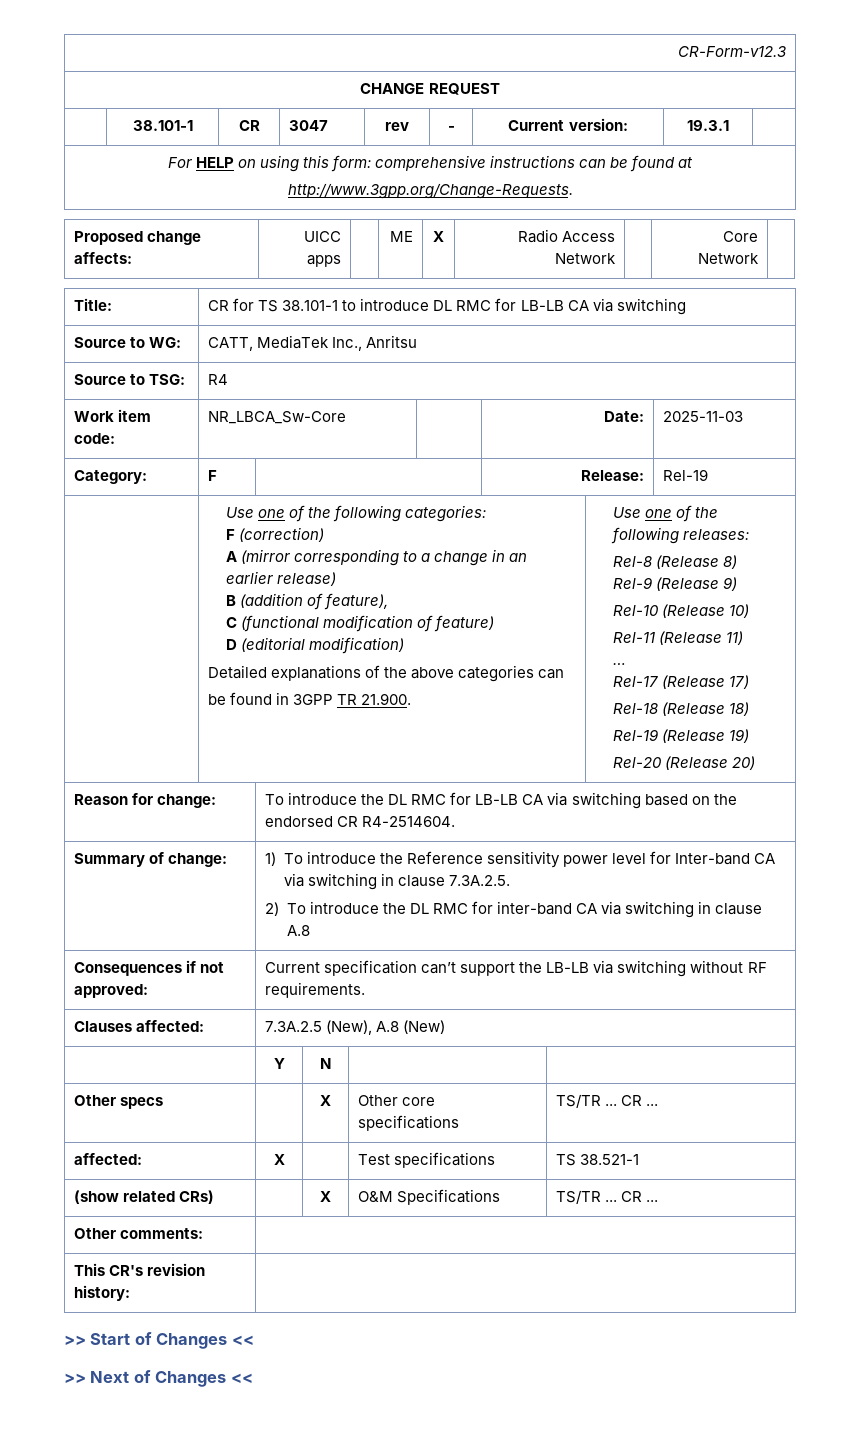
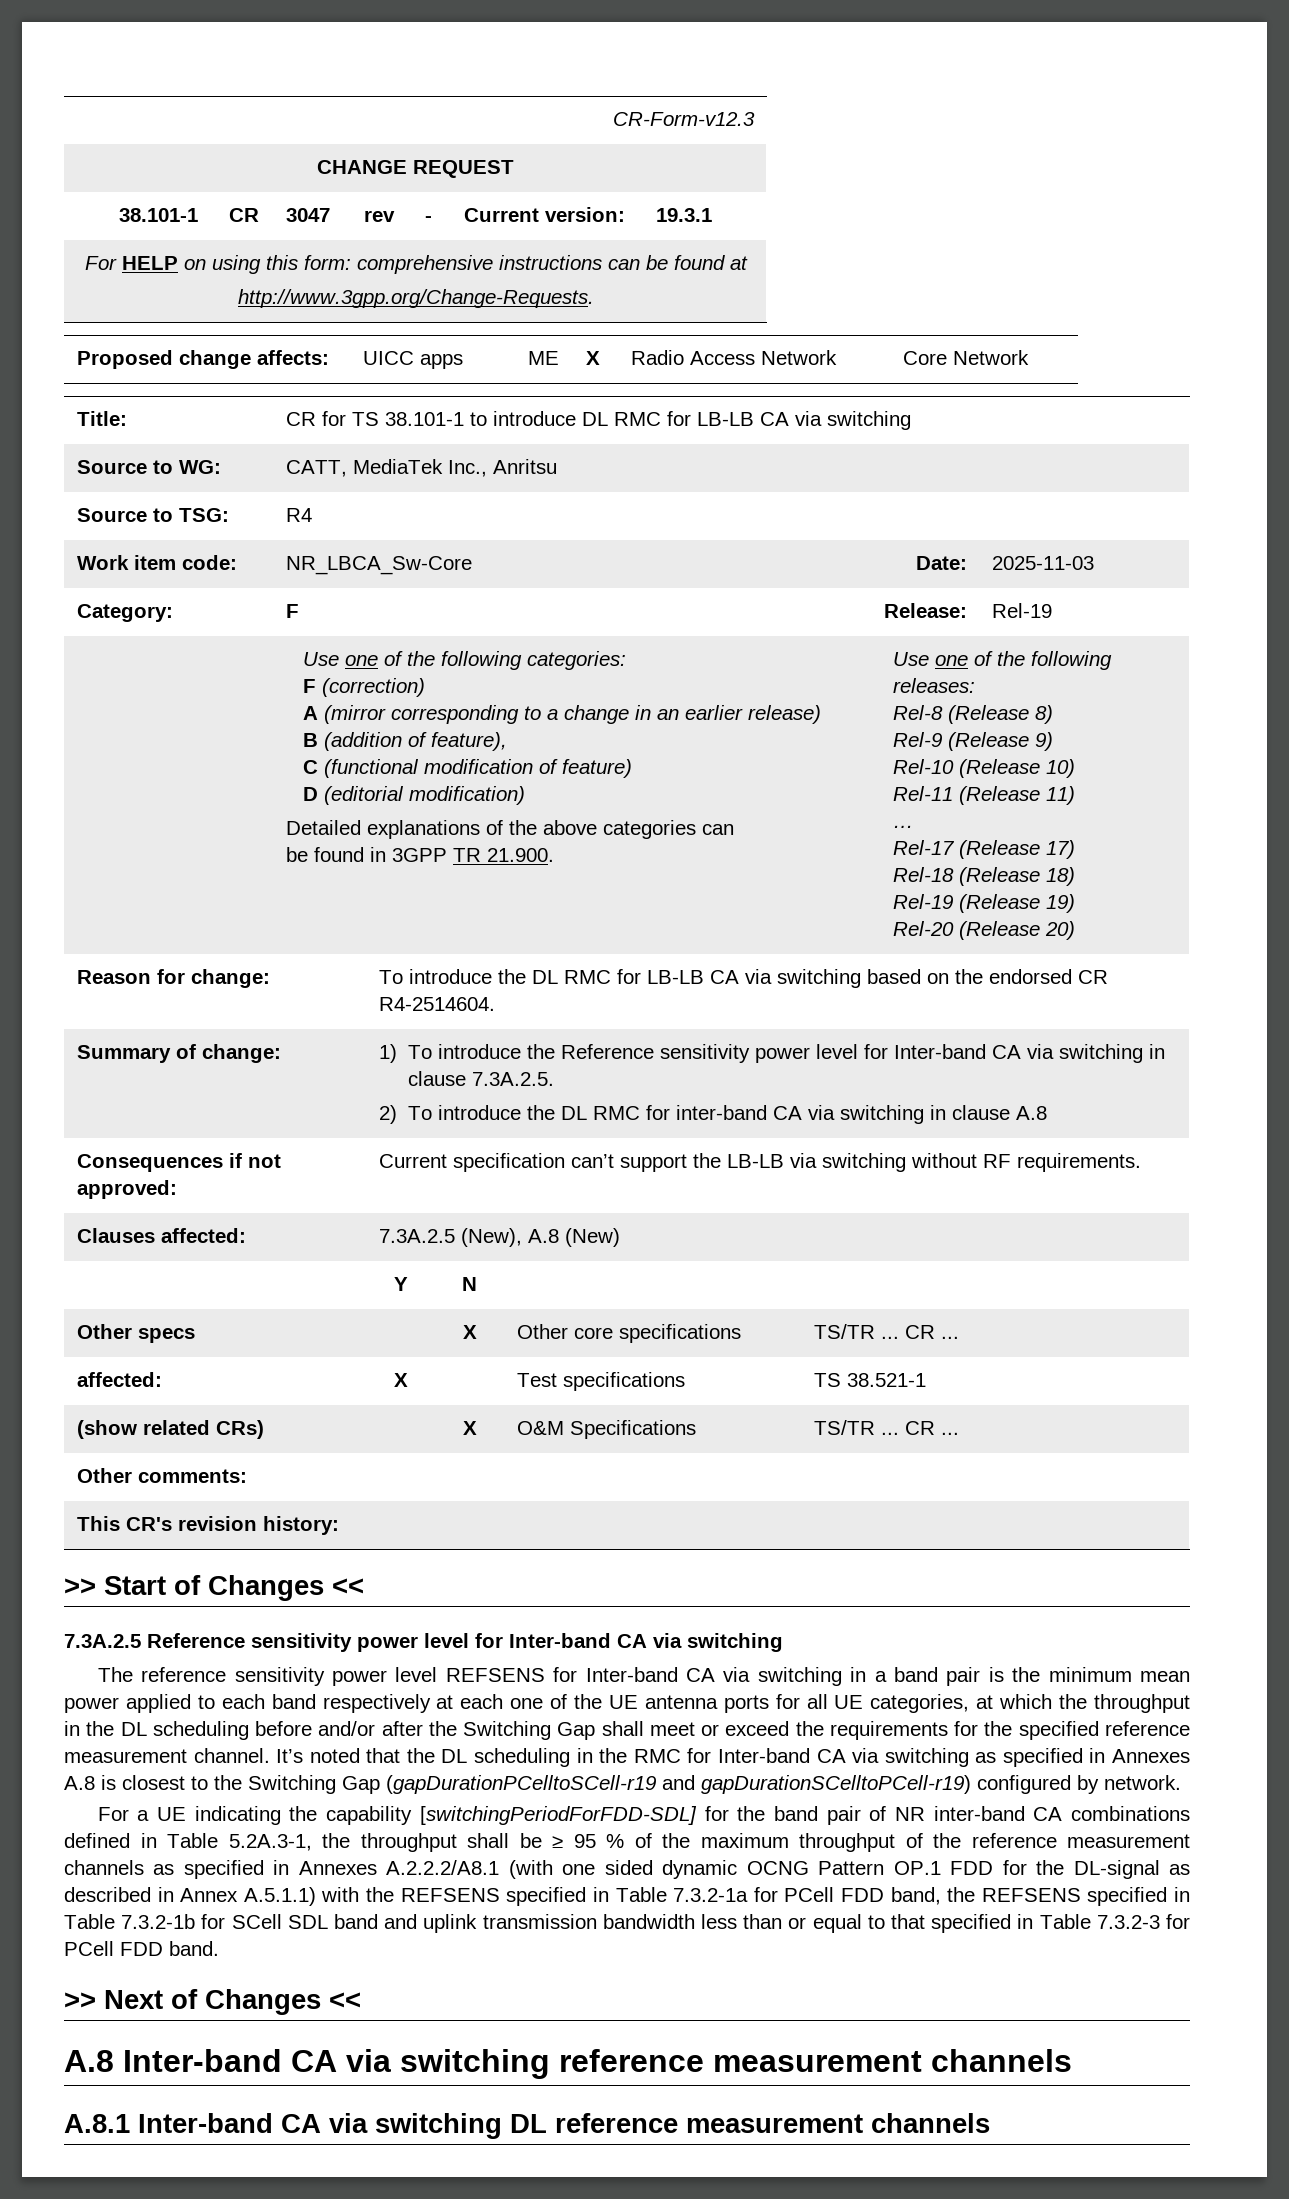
(254, 1340) none -> [64,1633,783,1652] [97,1667,1190,1686] [64,1694,1191,1713] [64,1721,1191,1740] [64,1748,1190,1767] [64,1775,1181,1794] [97,1806,1190,1825] [64,1833,1190,1852] [64,1860,1191,1879] [64,1887,1190,1906] [64,1914,1191,1933] [64,1941,219,1956] // 7.3A.2.5 Reference sensitivity power level for Inter-band CA via switching // The reference sensitivity power level REFSENS for Inter-band CA via switching in a band pair is the minimum mean power applied to each band respectively at each one of the UE antenna ports for all UE categories, at which the throughput in the DL scheduling before and/or after the Switching Gap shall meet or exceed the requirements for the specified reference measurement channel. It’s noted that the DL scheduling in the RMC for Inter-band CA via switching as specified in Annexes A.8 is closest to the Switching Gap (gapDurationPCelltoSCell-r19 and gapDurationSCelltoPCell-r19) configured by network. // For a UE indicating the capability [switchingPeriodForFDD-SDL] for the band pair of NR inter-band CA combinations defined in Table 5.2A.3-1, the throughput shall be ≥ 95 % of the maximum throughput of the reference measurement channels as specified in Annexes A.2.2.2/A8.1 (with one sided dynamic OCNG Pattern OP.1 FDD for the DL-signal as described in Annex A.5.1.1) with the REFSENS specified in Table 7.3.2-1a for PCell FDD band, the REFSENS specified in Table 7.3.2-1b for SCell SDL band and uplink transmission bandwidth less than or equal to that specified in Table 7.3.2-3 for PCell FDD band.
(253, 1378) none -> [64,2049,1072,2079] [64,2113,990,2139] // A.8 Inter-band CA via switching reference measurement channels // A.8.1 Inter-band CA via switching DL reference measurement channels

